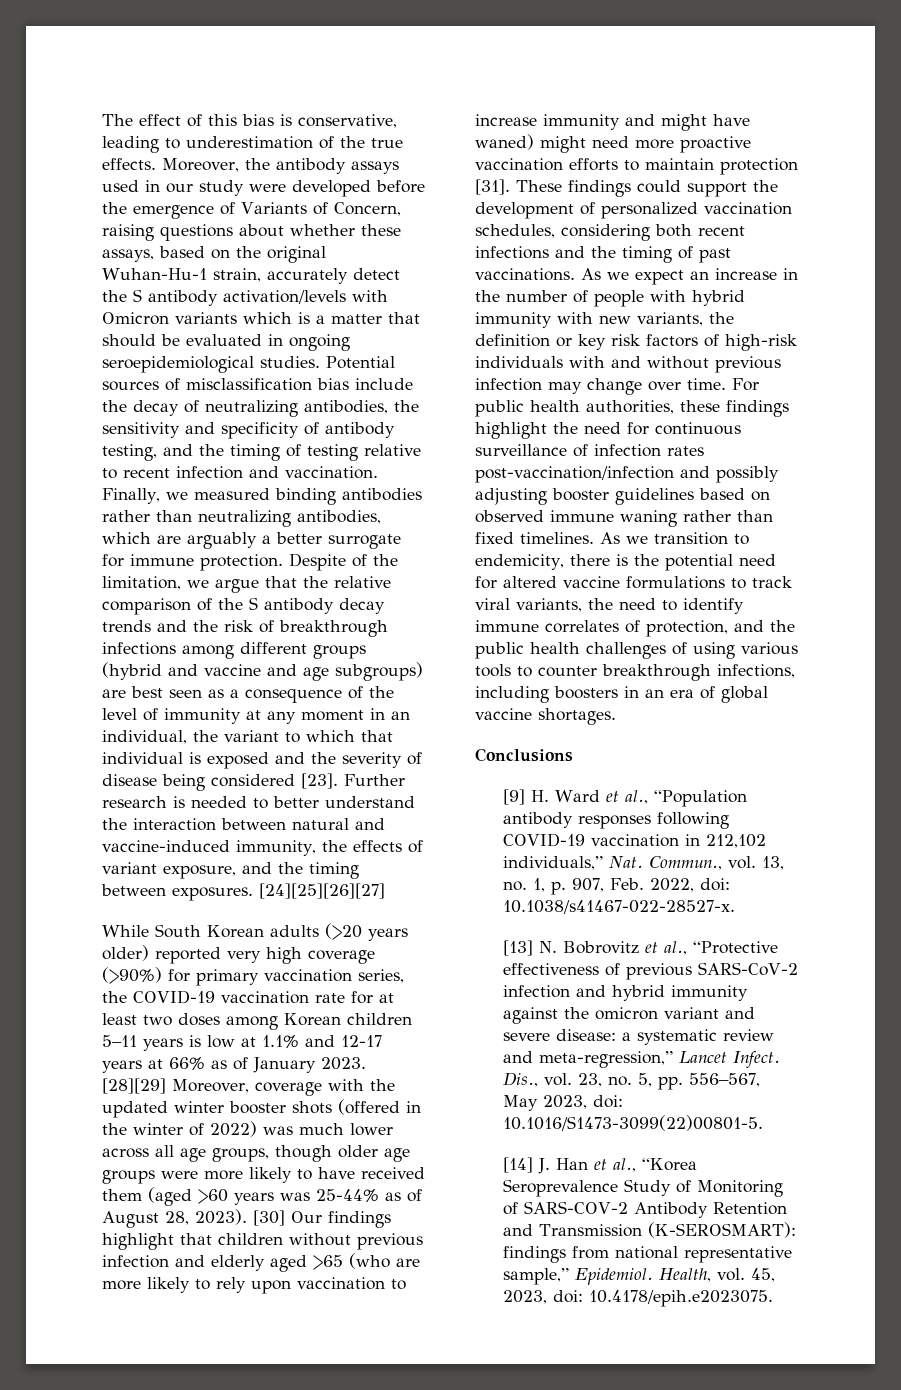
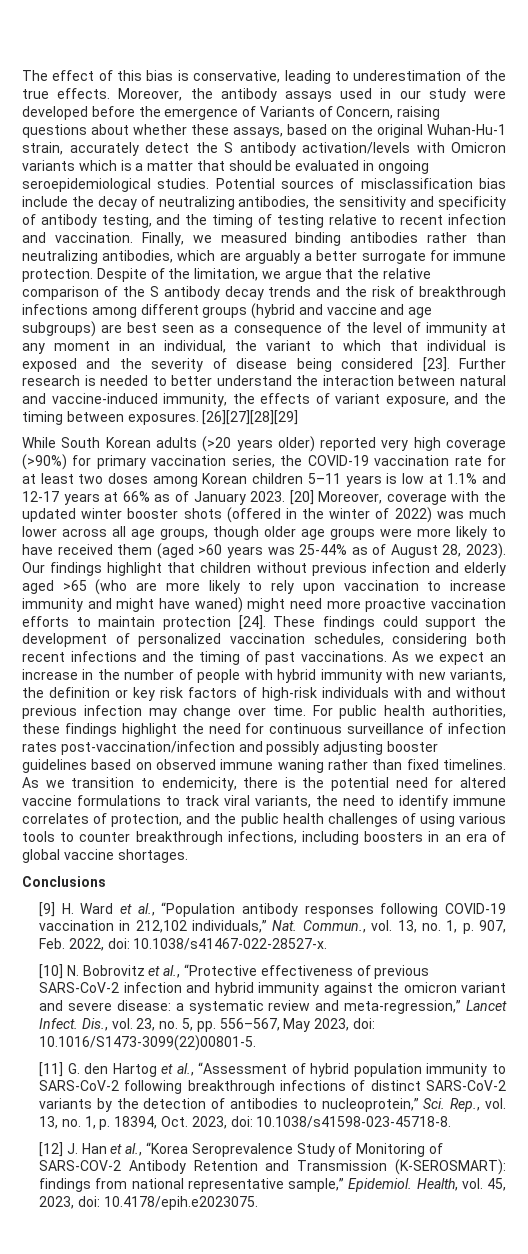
[259,883,385,899] [24][25][26][27] -> [202,410,299,425] [26][27][28][29]
[102,1078,166,1094] [28][29] -> [289,490,314,505] [20]
[253,1210,285,1226] [30] -> (506, 551) none
[475,179,510,195] [31]. -> [238,615,266,630] [24].
[503,940,534,956] [13] -> [39,964,64,979] [10]
[503,1157,534,1173] [14] -> [39,1062,506,1077] [39,1080,506,1094] [39,1098,506,1112] [39,1116,452,1130] [39,1142,64,1157] [11] G. den Hartog et al., “Assessment of hybrid population immunity to SARS-CoV-2 following breakthrough infections of distinct SARS-CoV-2 variants by the detection of antibodies to nucleoprotein,” Sci. Rep., vol. 13, no. 1, p. 18394, Oct. 2023, doi: 10.1038/s41598-023-45718-8. // [12]

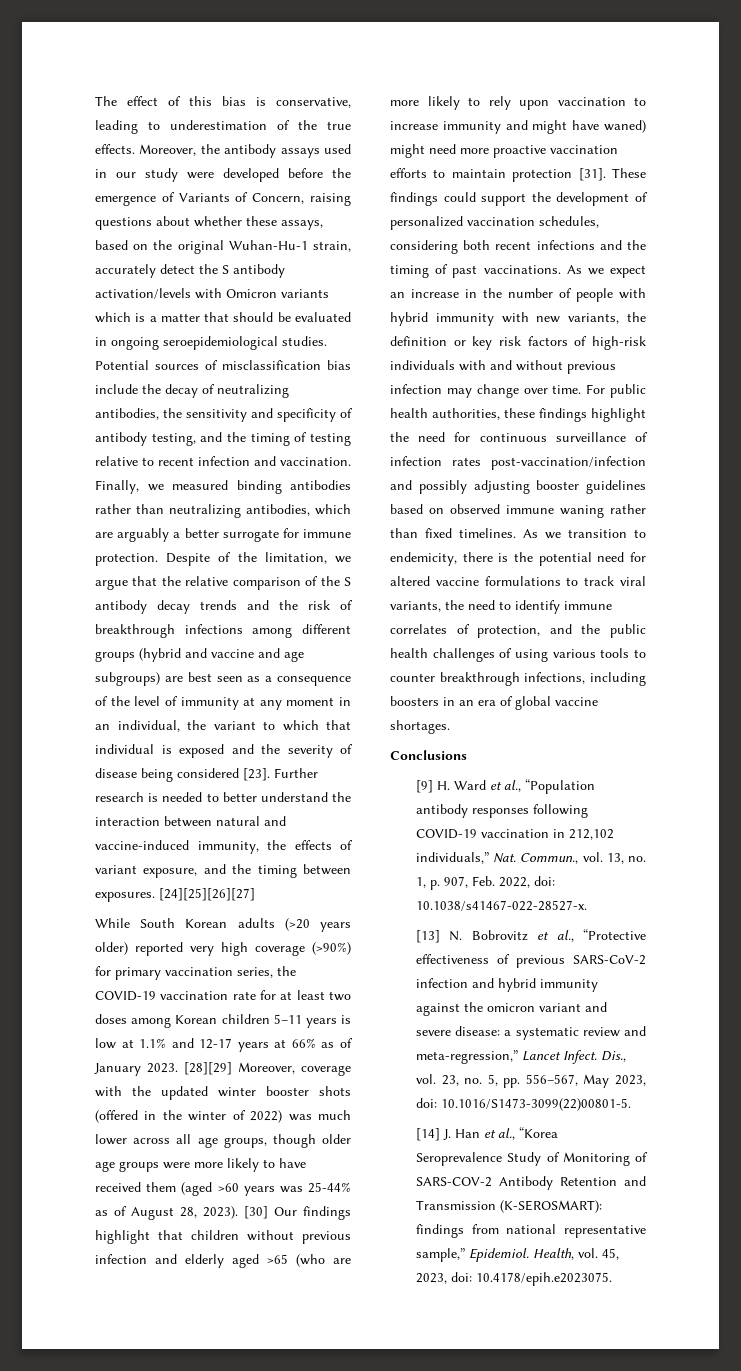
[202,410,299,425] [26][27][28][29] -> [159,888,255,901] [24][25][26][27]
[289,490,314,505] [20] -> [184,1062,232,1075] [28][29]
(506, 551) none -> [244,1206,268,1219] [30]
[238,615,266,630] [24]. -> [578,168,606,181] [31].
[39,964,64,979] [10] -> [416,930,441,943] [13]
[39,1062,506,1077] [39,1080,506,1094] [39,1098,506,1112] [39,1116,452,1130] [39,1142,64,1157] [11] G. den Hartog et al., “Assessment of hybrid population immunity to SARS-CoV-2 following breakthrough infections of distinct SARS-CoV-2 variants by the detection of antibodies to nucleoprotein,” Sci. Rep., vol. 13, no. 1, p. 18394, Oct. 2023, doi: 10.1038/s41598-023-45718-8. // [12] -> [416,1128,441,1141] [14]

